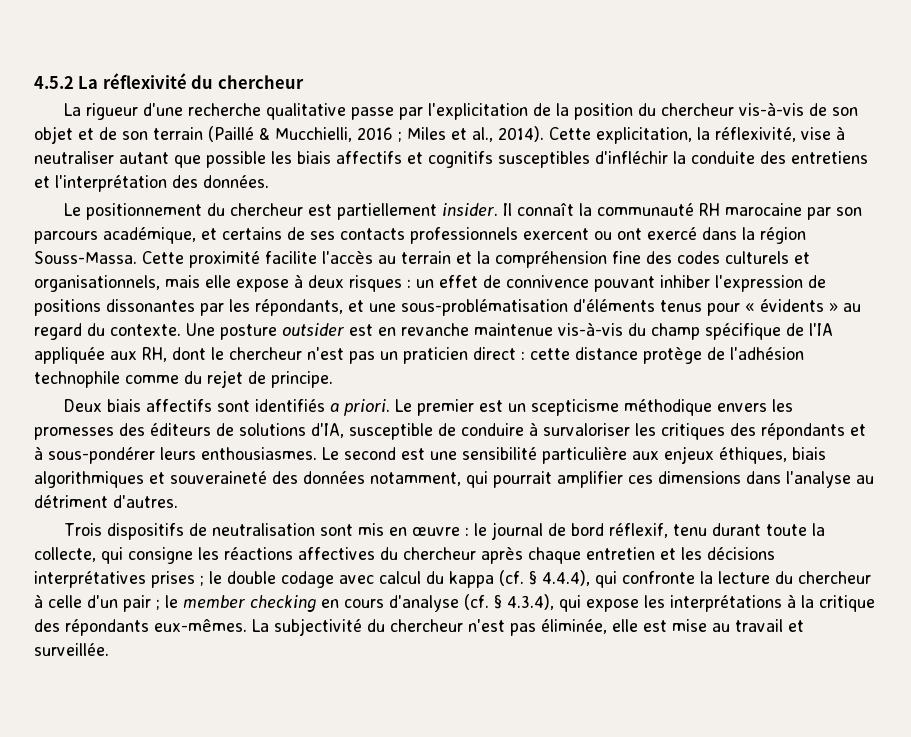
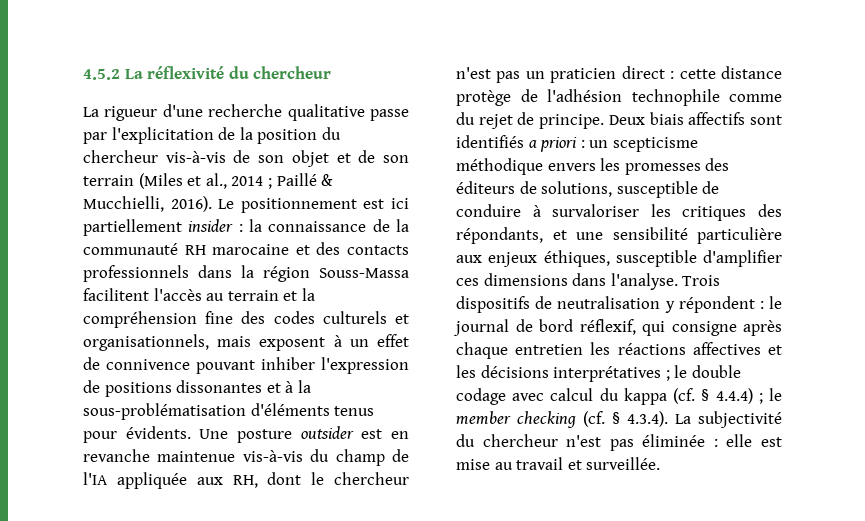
[208,126,845,144] [34,151,868,168] [34,175,269,192] [64,203,863,220] [34,227,806,244] [34,251,317,268] (Paillé & Mucchielli, 2016 ; Miles et al., 2014). Cette explicitation, la réflexivité, vise à neutraliser autant que possible les biais affectifs et cognitifs susceptibles d'infléchir la conduite des entretiens et l'interprétation des données. // Le positionnement du chercheur est partiellement insider. Il connaît la communauté RH marocaine par son parcours académique, et certains de ses contacts professionnels exercent ou ont exercé dans la région Souss-Massa. Cette proximité facilite -> [138,173,334,189] [83,196,410,213] [83,219,409,236] [83,242,409,255] [83,265,409,282] [83,288,149,301] (Miles et al., 2014 ; Paillé & Mucchielli, 2016). Le positionnement est ici partiellement insider : la connaissance de la communauté RH marocaine et des contacts professionnels dans la région Souss-Massa facilitent
[205,274,411,292] elle expose à deux risques : -> [259,335,342,351] exposent à
[200,299,861,316] [34,323,181,340] par les répondants, et une sous-problématisation d'éléments tenus pour « évidents » au regard du contexte. -> [266,380,311,393] [83,403,375,420] [83,426,191,443] et à la sous-problématisation d'éléments tenus pour évidents.
[705,323,781,340] spécifique -> (385, 457) none
(333, 379) // -> (605, 121) none
[344,399,504,416] priori. Le premier est -> [540,137,585,152] priori :
[239,423,344,438] solutions d'IA, -> [541,181,613,197] solutions,
[761,423,866,440] [34,446,425,464] répondants et à sous-pondérer leurs enthousiasmes. Le second est -> [456,227,567,244] répondants, et
[792,447,826,460] [34,471,874,488] [34,495,178,508] [64,523,461,540] biais algorithmiques et souveraineté des données notamment, qui pourrait amplifier ces dimensions dans l'analyse au détriment d'autres. // Trois dispositifs de neutralisation sont mis en œuvre -> [615,250,782,267] [456,273,721,290] [456,296,755,313] susceptible d'amplifier ces dimensions dans l'analyse. Trois dispositifs de neutralisation y répondent
[673,523,826,536] [34,547,655,564] tenu durant toute la collecte, qui consigne les réactions affectives du chercheur après chaque entretien -> [642,320,782,336] [456,342,761,359] qui consigne après chaque entretien les réactions affectives
[151,571,195,588] prises -> (662, 374) none
[542,570,871,588] [34,594,875,612] [34,619,247,636] 4.4.4), qui confronte la lecture du chercheur à celle d'un pair ; le member checking en cours d'analyse (cf. § 4.3.4), qui expose les interprétations à la critique des répondants eux-mêmes. -> [715,388,782,404] [456,411,668,428] 4.4.4) ; le member checking (cf. § 4.3.4).
[541,619,607,634] éliminée, -> [642,434,718,447] éliminée :

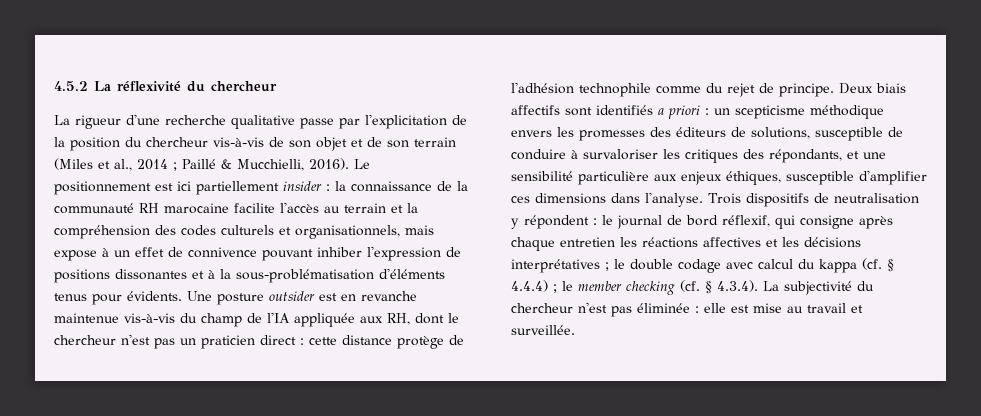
[295,242,409,255] [83,265,409,282] [83,288,149,301] et des contacts professionnels dans la région Souss-Massa facilitent -> [234,203,275,213] facilite
[205,311,234,324] fine -> (150, 232) none
[259,337,326,351] exposent -> [54,250,97,261] expose

